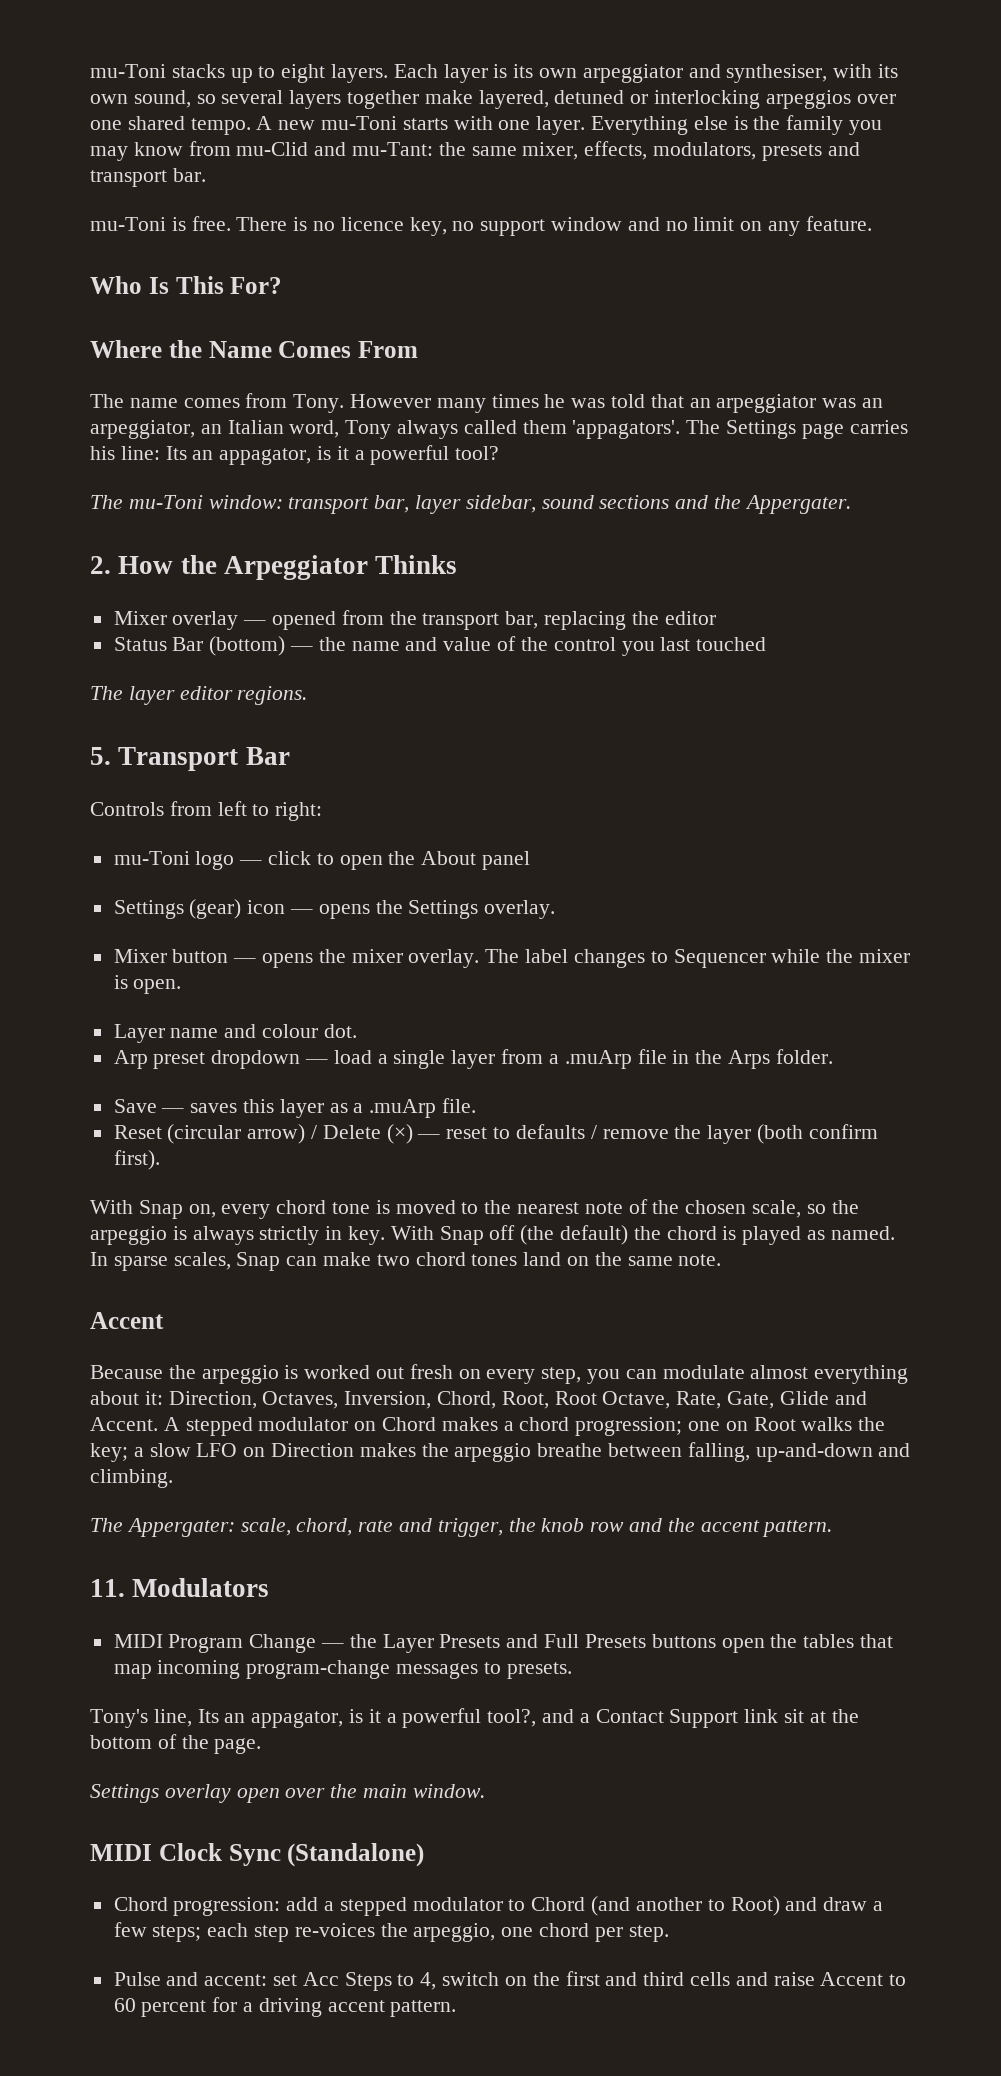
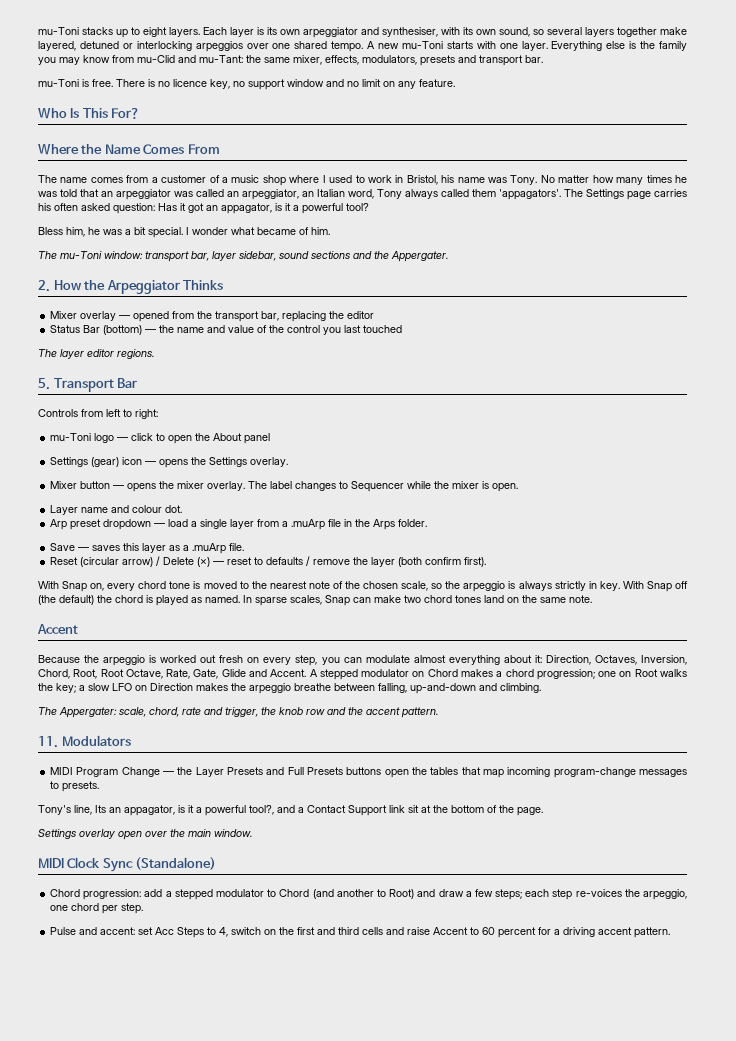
[293,394,432,413] Tony. However -> [151,175,614,186] a customer of a music shop where I used to work in Bristol, his name was Tony. No matter how
(857, 403) none -> [196,189,224,197] called
[120,446,187,460] line: Its -> [54,203,204,214] often asked question: Has it got
(500, 453) none -> [38,227,330,238] // Bless him, he was a bit special. I wonder what became of him.

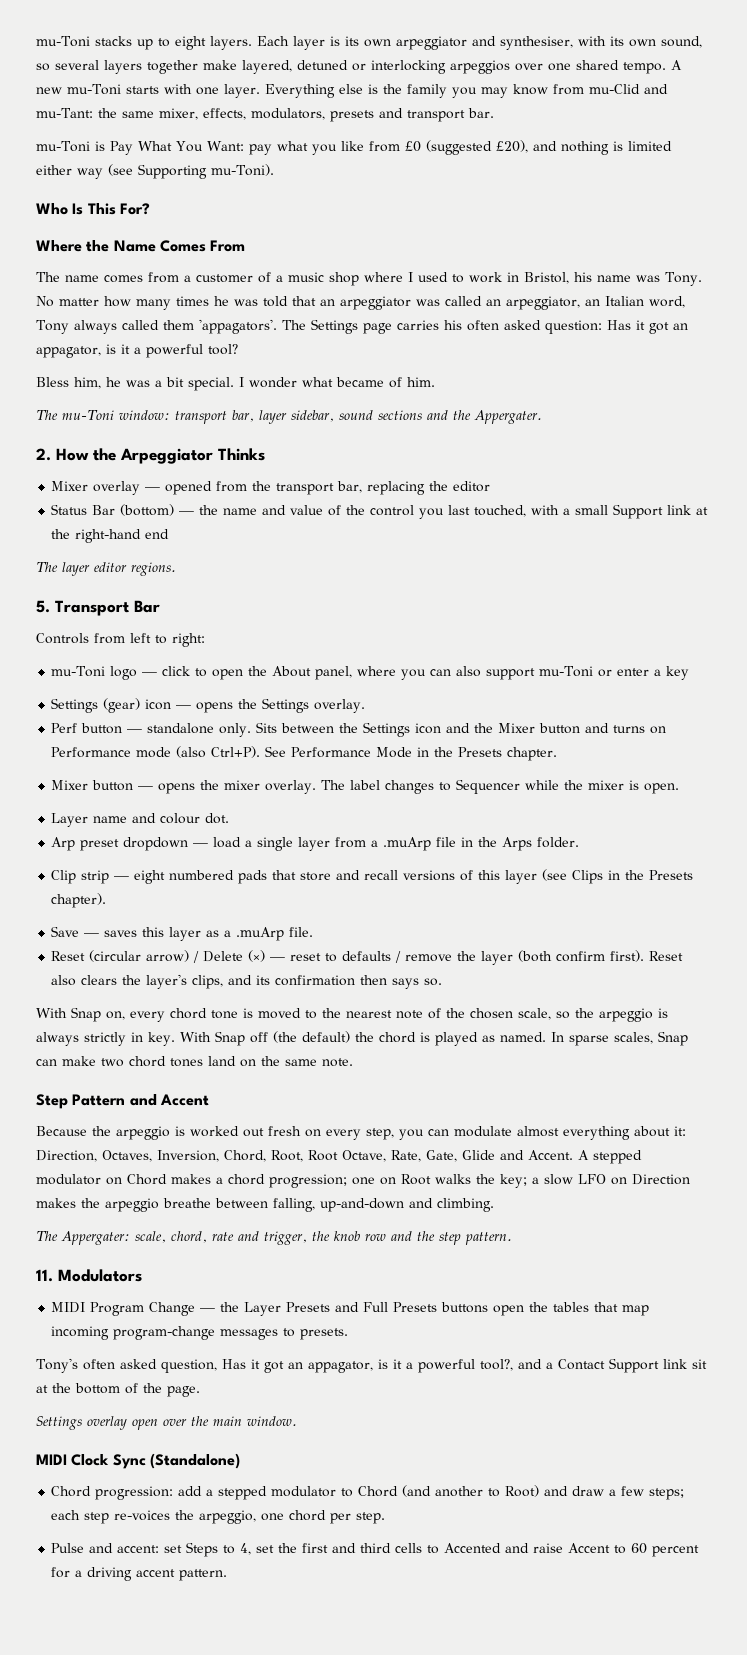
[92,79,455,90] free. There is no licence key, no support window and no limit on any feature. -> [109,140,672,155] [36,164,274,179] Pay What You Want: pay what you like from £0 (suggested £20), and nothing is limited either way (see Supporting mu-Toni).
[363,325,403,333] touched -> [474,504,709,519] [51,529,170,543] touched, with a small Support link at the right-hand end
[244,433,271,444] panel -> [315,666,690,680] panel, where you can also support mu-Toni or enter a key
(289, 462) none -> [51,722,667,737] [51,746,558,761] // Perf button — standalone only. Sits between the Settings icon and the Mixer button and turns on Performance mode (also Ctrl+P). See Performance Mode in the Presets chapter.
(428, 523) none -> [51,869,694,884] [51,893,107,908] // Clip strip — eight numbered pads that store and recall versions of this layer (see Clips in the Presets chapter).
(487, 562) none -> [649,951,684,961] [51,974,443,989] Reset also clears the layer's clips, and its confirmation then says so.
(592, 599) none -> [36,1094,157,1109] Step Pattern and
[366,707,400,715] accent -> [439,1232,461,1245] step
[74,805,106,815] line, Its -> [82,1359,284,1373] often asked question, Has it got
[155,927,175,935] Acc -> (183, 1549) none
[231,927,277,935] switch on -> [256,1545,275,1553] set
(384, 931) none -> [427,1543,502,1554] to Accented

